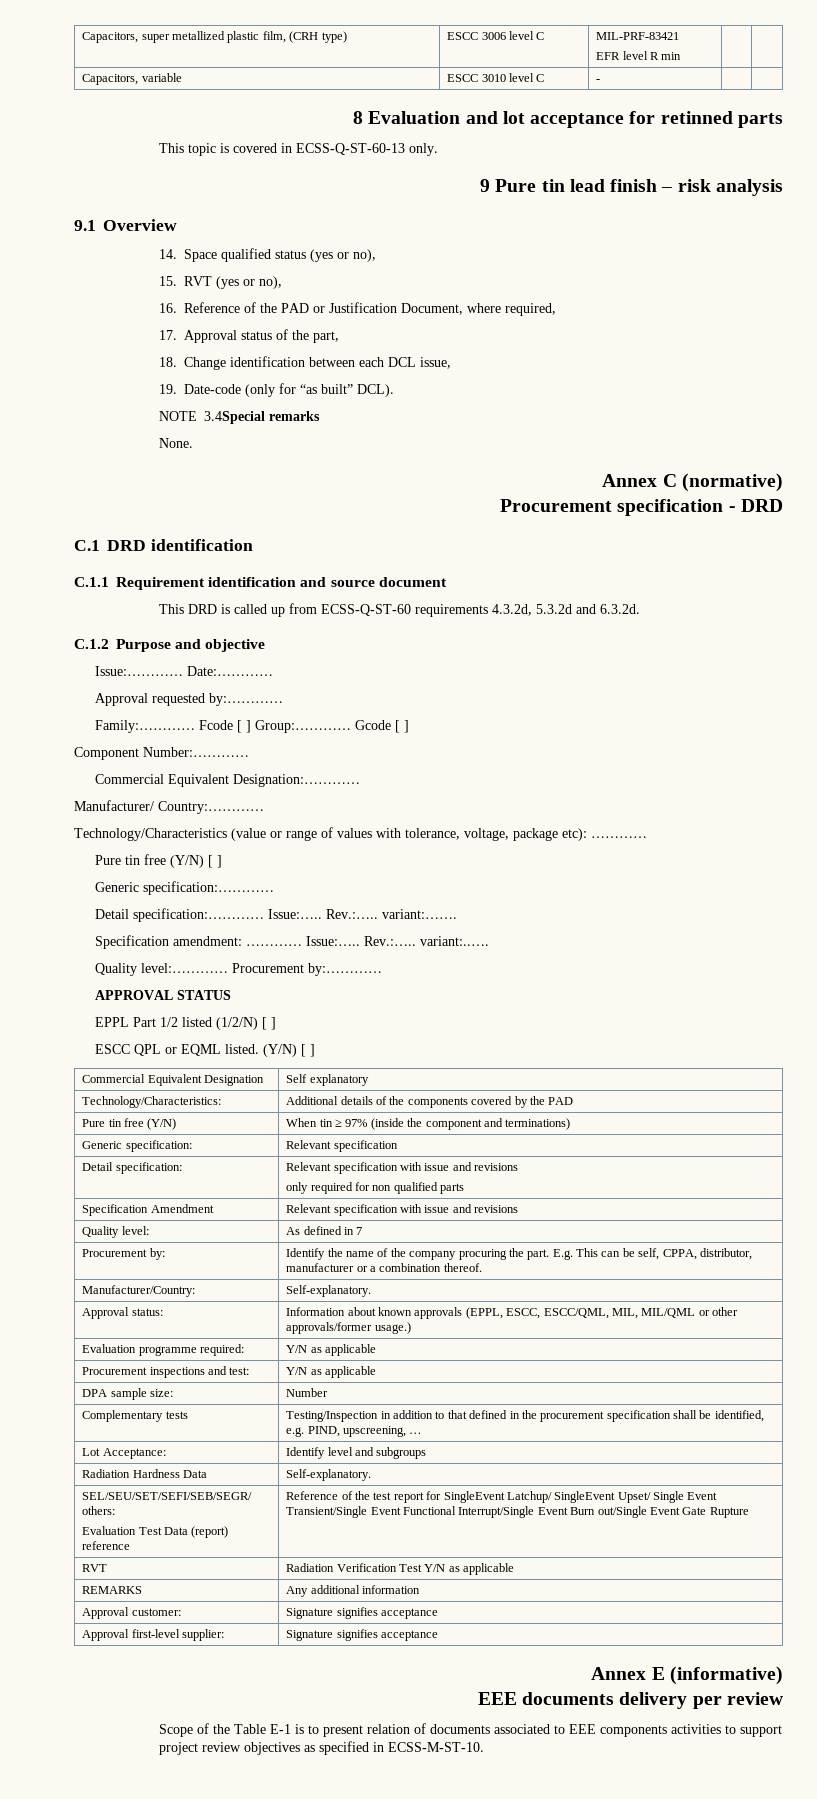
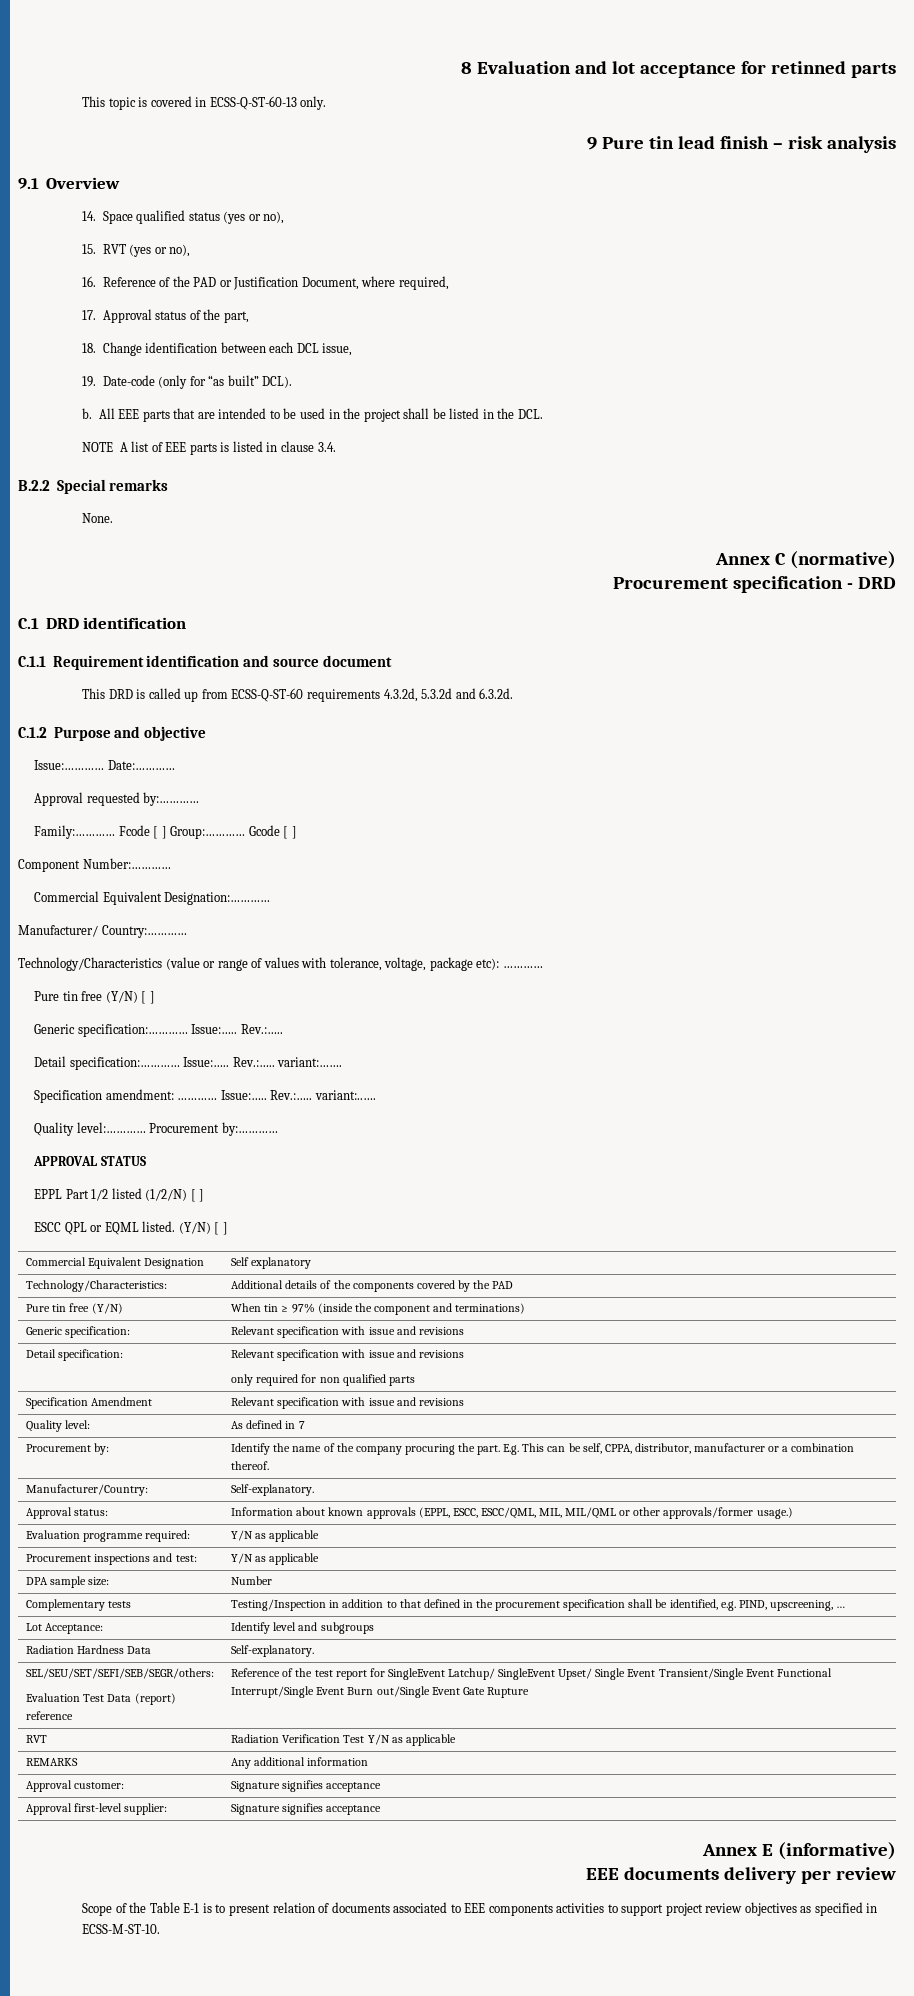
[82,31,347,43] [447,31,545,40] [596,32,680,40] [596,51,682,60] [82,73,182,85] [447,73,545,82] [596,79,601,82] Capacitors, super metallized plastic film, (CRH type) | ESCC 3006 level C | MIL-PRF-83421 // EFR level R min | | // Capacitors, variable | ESCC 3010 level C | - | | // -> (461, 68) none
[158,411,265,424] NOTE 3.4Special -> [82,408,543,422] [82,441,336,455] [18,479,106,494] b. All EEE parts that are intended to be used in the project shall be listed in the DCL. // NOTE A list of EEE parts is listed in clause 3.4. // B.2.2 Special
(275, 888) none -> [191,1024,283,1034] Issue:….. Rev.:…..
(398, 1146) none -> [341,1326,464,1335] with issue and revisions

